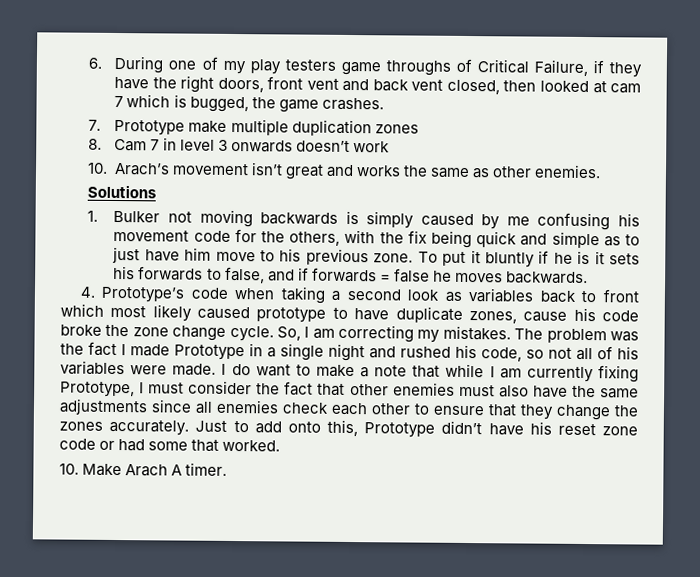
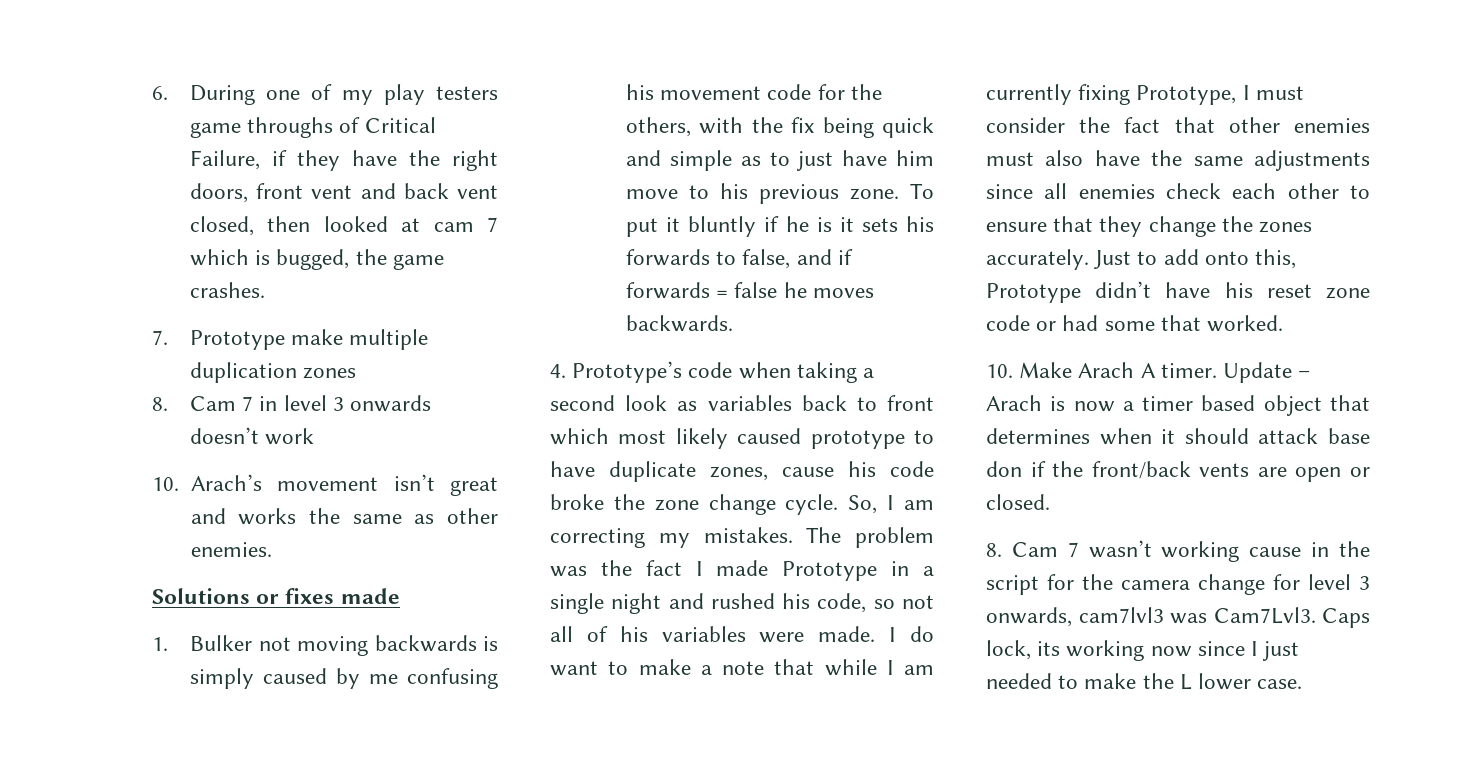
(157, 191) none -> [256,588,400,604] or fixes made
(228, 469) none -> [1223,362,1311,383] [986,395,1370,416] [986,428,1370,445] [986,461,1370,482] [986,494,1050,510] [986,540,1370,562] [986,574,1370,595] [986,607,1370,628] [986,640,1300,661] [986,673,1303,690] Update – Arach is now a timer based object that determines when it should attack base don if the front/back vents are open or closed. // 8. Cam 7 wasn’t working cause in the script for the camera change for level 3 onwards, cam7lvl3 was Cam7Lvl3. Caps lock, its working now since I just needed to make the L lower case.

